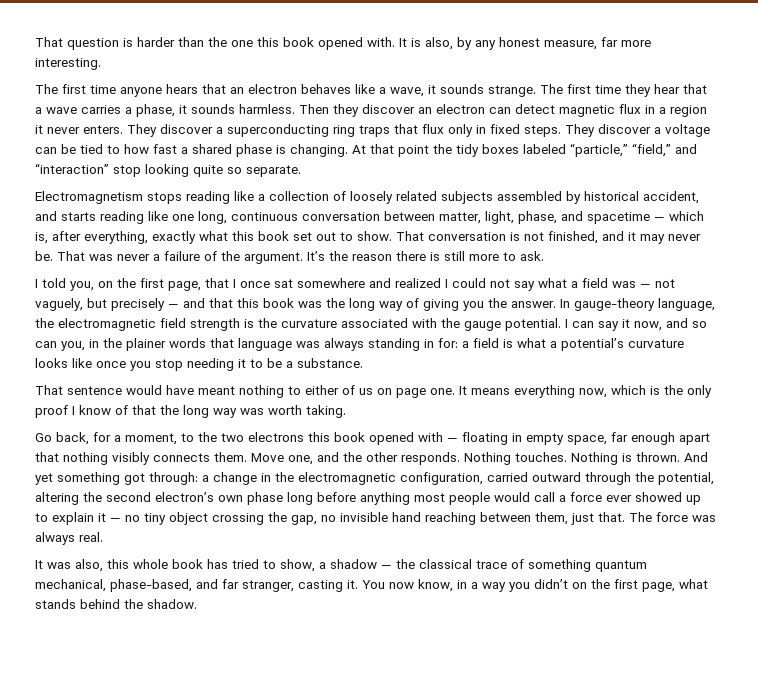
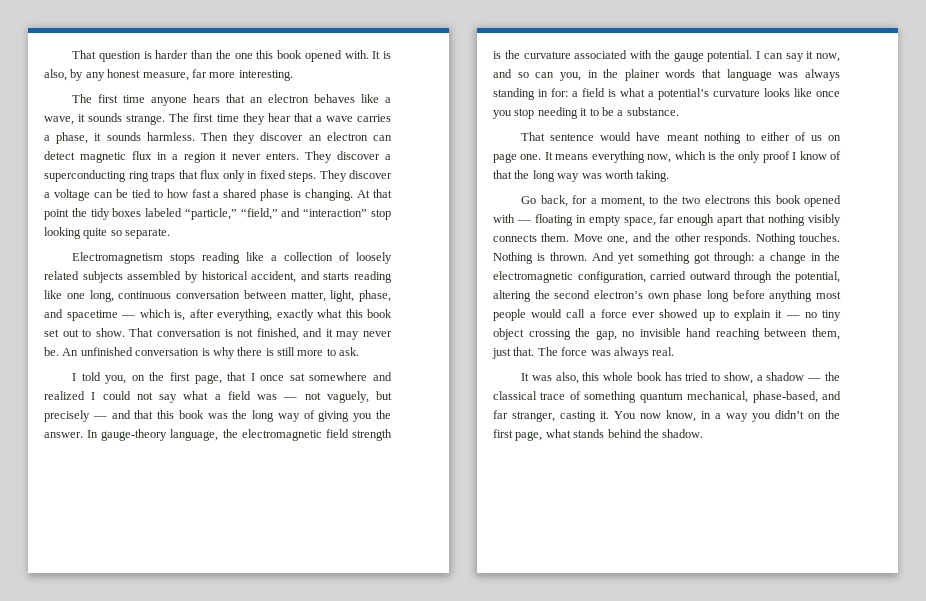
[57,251,392,264] That was never a failure of the argument. It’s the reason -> [62,347,235,359] An unfinished conversation is why

